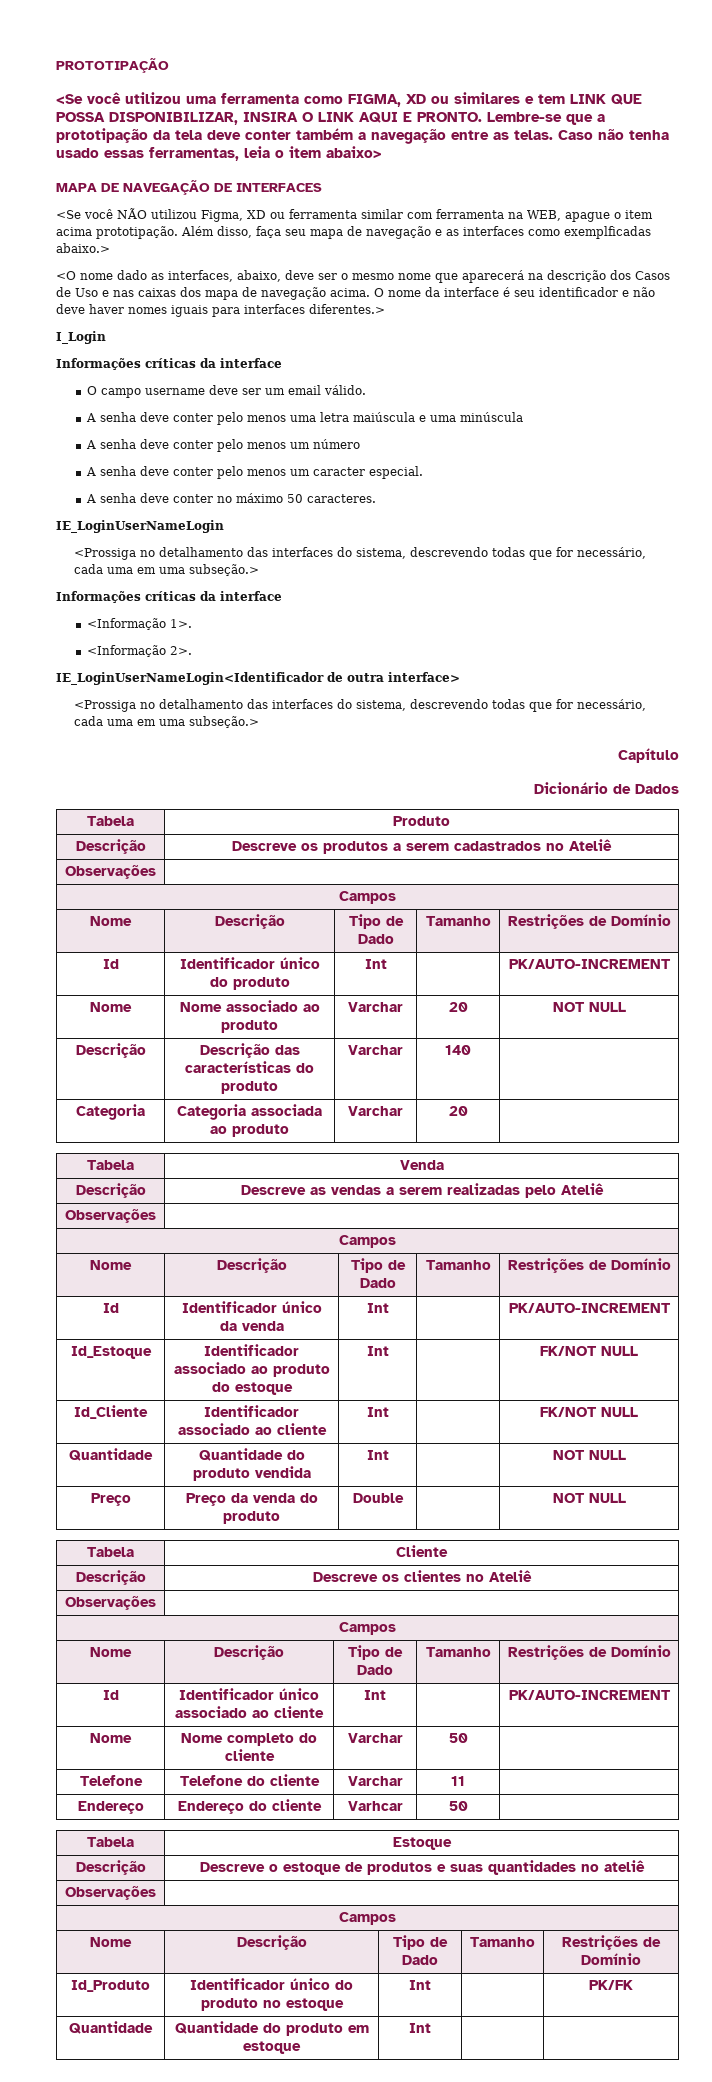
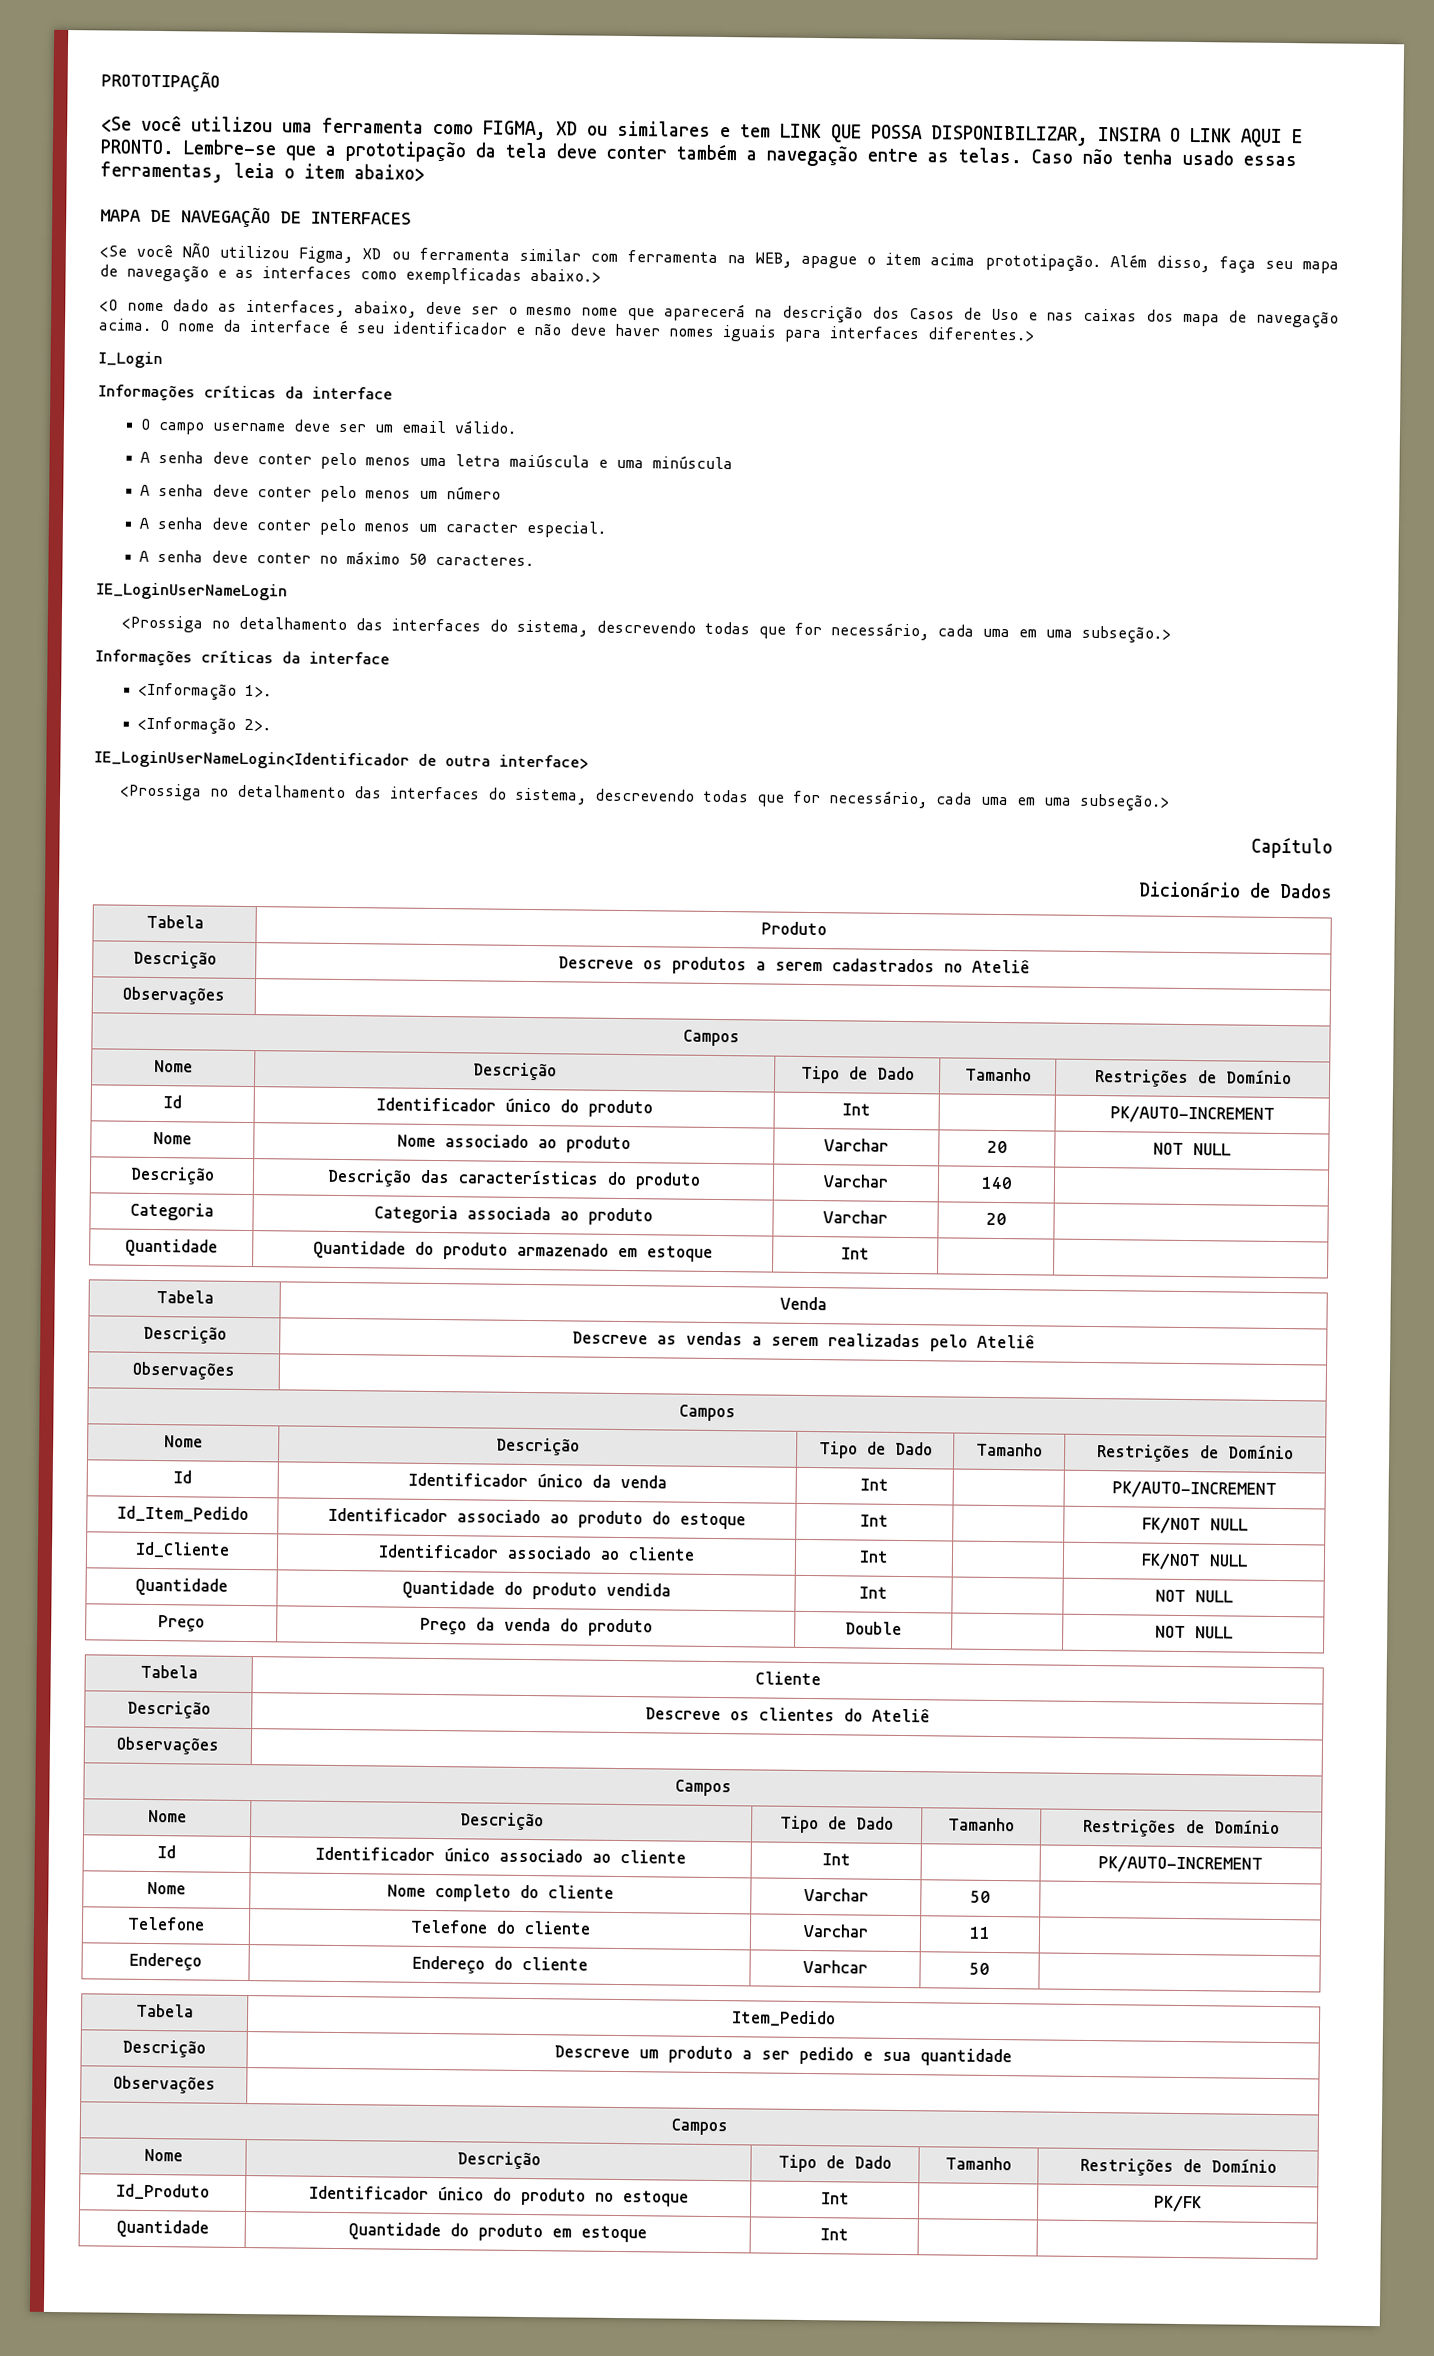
(468, 1111) none -> [125,1238,218,1257] [313,1240,713,1262] [841,1247,870,1260] // Quantidade | Quantidade do produto armazenado em estoque | Int | |
[70,1346,152,1359] Id_Estoque -> [116,1505,249,1523] Id_Item_Pedido
[465,1574,484,1582] no -> [844,1708,863,1722] do
[392,1837,452,1850] [75,1860,146,1875] [199,1860,645,1875] Estoque // Descrição | Descreve o estoque de produtos e suas quantidades no ateliê -> [731,2010,836,2027] [122,2039,206,2058] [554,2045,1012,2067] Item_Pedido // Descrição | Descreve um produto a ser pedido e sua quantidade

